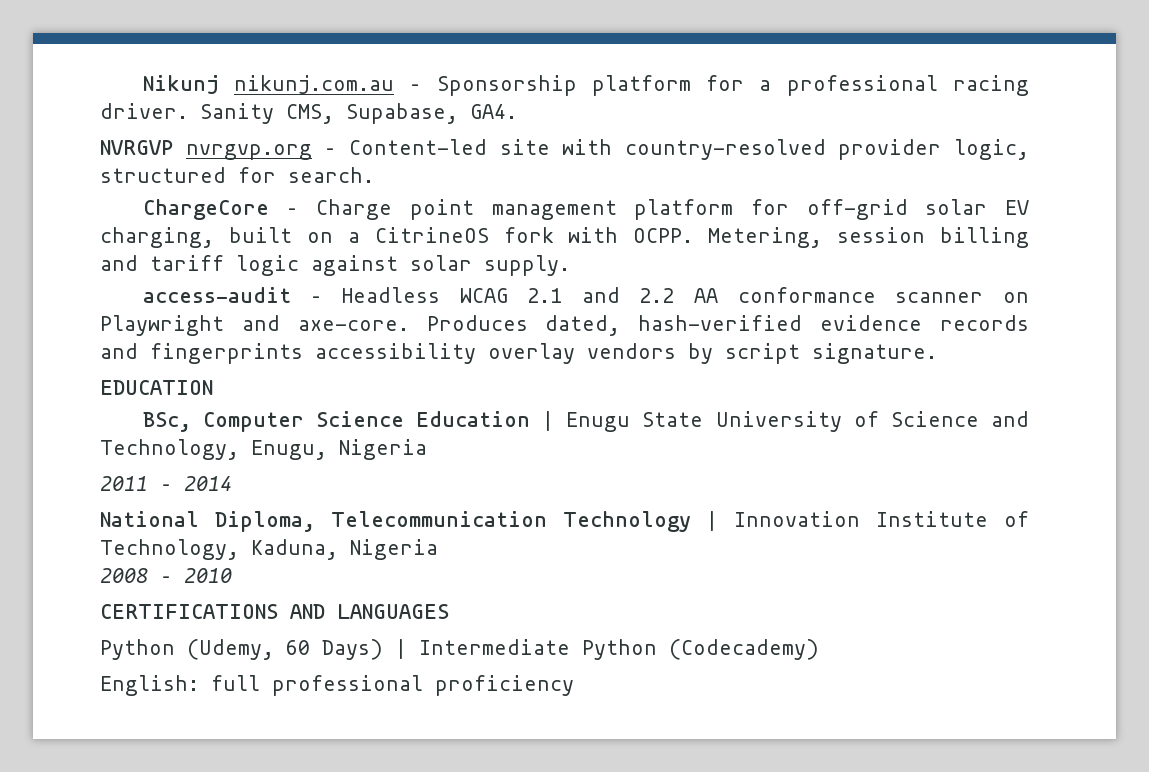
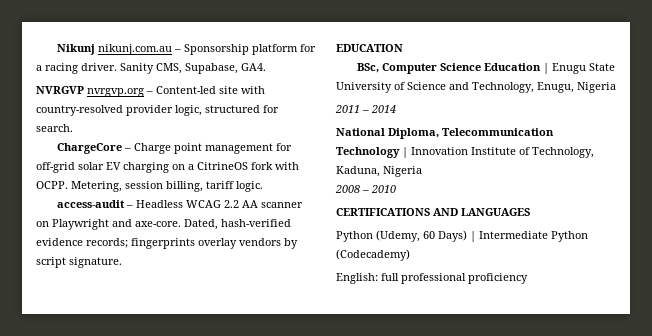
[786,75,938,96] professional -> (42, 68) none
[634,199,734,220] platform -> (273, 148) none
[100,227,292,248] charging, built -> [123,162,169,173] charging
[939,227,1029,248] [100,255,570,276] billing and tariff logic against solar supply. -> [166,181,263,192] billing, tariff logic.
[527,287,620,303] 2.1 and -> (221, 204) none
[737,287,876,303] conformance -> (258, 204) none
[426,315,1029,336] [100,343,476,364] Produces dated, hash-verified evidence records and fingerprints accessibility -> [184,219,291,230] [36,238,195,249] Dated, hash-verified evidence records; fingerprints

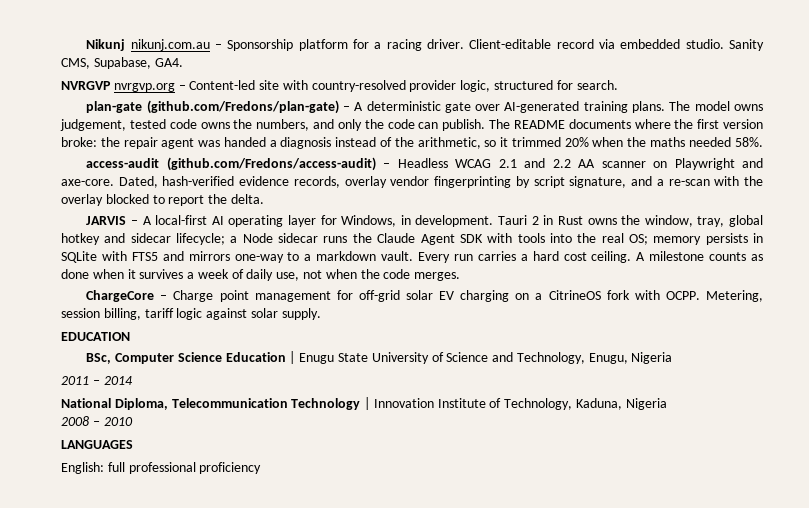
(117, 67) none -> [469,39,724,49] Client-editable record via embedded studio.
(73, 128) none -> [86,100,763,114] [60,119,763,131] [61,137,763,149] [86,157,763,171] [61,176,764,188] [61,194,264,206] [86,215,763,227] [61,233,764,245] [61,251,763,263] [61,269,461,281] // plan-gate (github.com/Fredons/plan-gate) – A deterministic gate over AI-generated training plans. The model owns judgement, tested code owns the numbers, and only the code can publish. The README documents where the first version broke: the repair agent was handed a diagnosis instead of the arithmetic, so it trimmed 20% when the maths needed 58%. // access-audit (github.com/Fredons/access-audit) – Headless WCAG 2.1 and 2.2 AA scanner on Playwright and axe-core. Dated, hash-verified evidence records, overlay vendor fingerprinting by script signature, and a re-scan with the overlay blocked to report the delta. // JARVIS – A local-first AI operating layer for Windows, in development. Tauri 2 in Rust owns the window, tray, global hotkey and sidecar lifecycle; a Node sidecar runs the Claude Agent SDK with tools into the real OS; memory persists in SQLite with FTS5 and mirrors one-way to a markdown vault. Every run carries a hard cost ceiling. A milestone counts as done when it survives a week of daily use, not when the code merges.
[236,181,263,192] [56,200,303,208] [36,219,291,230] [36,238,298,249] [36,257,122,268] logic. // access-audit – Headless WCAG 2.2 AA scanner on Playwright and axe-core. Dated, hash-verified evidence records; fingerprints overlay vendors by script signature. -> [176,308,321,320] logic against solar supply.
[336,208,458,216] CERTIFICATIONS AND -> (133, 421) none
[336,230,588,242] [336,249,410,261] // Python (Udemy, 60 Days) | Intermediate Python (Codecademy) -> (133, 444) none

